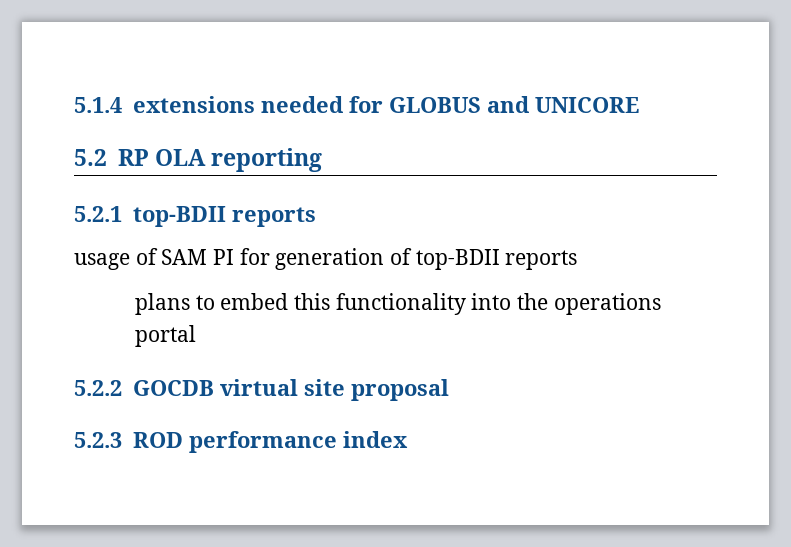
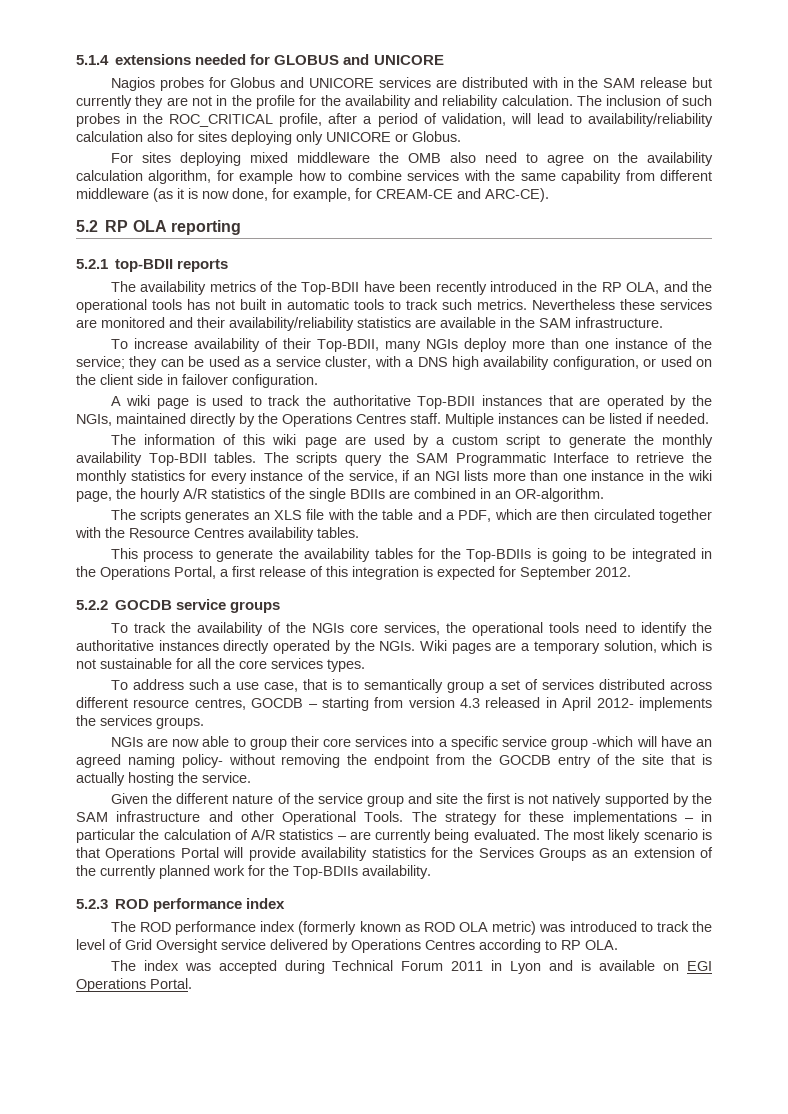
(639, 105) none -> [110,77,712,91] [76,95,712,109] [76,113,714,127] [76,131,461,145] [110,152,714,166] [76,170,712,184] [76,188,549,202] // Nagios probes for Globus and UNICORE services are distributed with in the SAM release but currently they are not in the profile for the availability and reliability calculation. The inclusion of such probes in the ROC_CRITICAL profile, after a period of validation, will lead to availability/reliability calculation also for sites deploying only UNICORE or Globus. // For sites deploying mixed middleware the OMB also need to agree on the availability calculation algorithm, for example how to combine services with the same capability from different middleware (as it is now done, for example, for CREAM-CE and ARC-CE).
[74,248,578,270] [134,293,661,315] [134,325,196,347] [74,379,449,401] [74,431,408,453] usage of SAM PI for generation of top-BDII reports // plans to embed this functionality into the operations portal // 5.2.2 GOCDB virtual site proposal // 5.2.3 ROD performance index -> [110,281,712,295] [76,299,712,313] [76,317,663,331] [110,338,712,352] [76,356,712,370] [76,374,318,388] [110,395,712,409] [76,413,709,427] [110,434,713,448] [76,452,713,466] [76,470,712,484] [76,488,604,502] [110,509,713,523] [75,527,359,541] [110,548,712,562] [76,566,631,580] [76,599,281,613] [110,622,712,636] [76,640,712,654] [76,658,365,672] [110,679,713,693] [76,697,712,711] [76,715,204,729] [110,736,713,750] [76,754,713,768] [76,772,251,786] [110,793,713,807] [76,811,712,825] [76,829,712,843] [76,847,714,861] [76,865,431,879] [76,898,286,912] [110,921,713,935] [76,939,618,953] [110,960,712,974] [76,978,192,992] The availability metrics of the Top-BDII have been recently introduced in the RP OLA, and the operational tools has not built in automatic tools to track such metrics. Nevertheless these services are monitored and their availability/reliability statistics are available in the SAM infrastructure. // To increase availability of their Top-BDII, many NGIs deploy more than one instance of the service; they can be used as a service cluster, with a DNS high availability configuration, or used on the client side in failover configuration. // A wiki page is used to track the authoritative Top-BDII instances that are operated by the NGIs, maintained directly by the Operations Centres staff. Multiple instances can be listed if needed. // The information of this wiki page are used by a custom script to generate the monthly availability Top-BDII tables. The scripts query the SAM Programmatic Interface to retrieve the monthly statistics for every instance of the service, if an NGI lists more than one instance in the wiki page, the hourly A/R statistics of the single BDIIs are combined in an OR-algorithm. // The scripts generates an XLS file with the table and a PDF, which are then circulated together with the Resource Centres availability tables. // This process to generate the availability tables for the Top-BDIIs is going to be integrated in the Operations Portal, a first release of this integration is expected for September 2012. // 5.2.2 GOCDB service groups // To track the availability of the NGIs core services, the operational tools need to identify the authoritative instances directly operated by the NGIs. Wiki pages are a temporary solution, which is not sustainable for all the core services types. // To address such a use case, that is to semantically group a set of services distributed across different resource centres, GOCDB – starting from version 4.3 released in April 2012- implements the services groups. // NGIs are now able to group their core services into a specific service group -which will have an agreed naming policy- without removing the endpoint from the GOCDB entry of the site that is actually hosting the service. // Given the different nature of the service group and site the first is not natively supported by the SAM infrastructure and other Operational Tools. The strategy for these implementations – in particular the calculation of A/R statistics – are currently being evaluated. The most likely scenario is that Operations Portal will provide availability statistics for the Services Groups as an extension of the currently planned work for the Top-BDIIs availability. // 5.2.3 ROD performance index // The ROD performance index (formerly known as ROD OLA metric) was introduced to track the level of Grid Oversight service delivered by Operations Centres according to RP OLA. // The index was accepted during Technical Forum 2011 in Lyon and is available on EGI Operations Portal.

